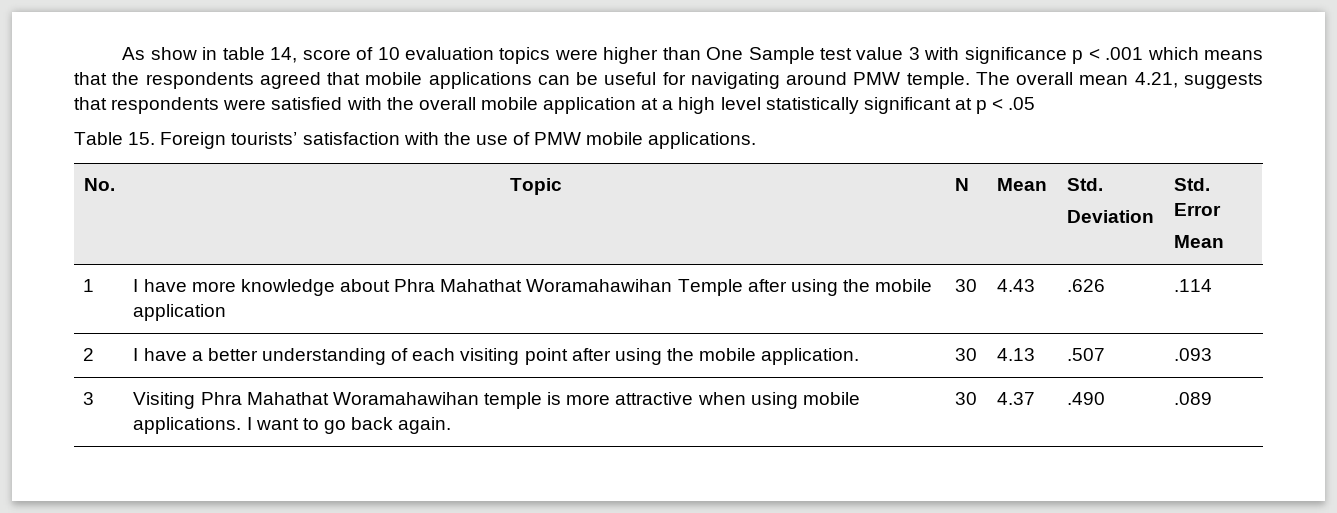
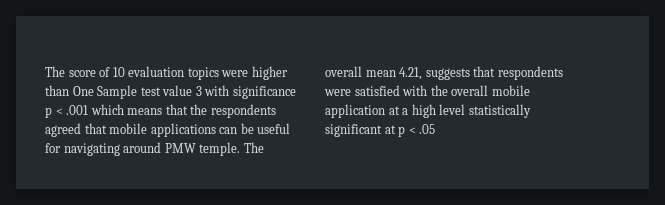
[122,47,298,63] As show in table 14, -> [45,66,65,77] The
[74,132,757,149] [84,178,115,191] [509,178,562,195] [955,178,970,191] [997,178,1048,191] [1067,178,1104,191] [1067,210,1155,223] [1174,178,1211,191] [1174,203,1222,216] [1174,235,1225,248] [83,279,95,292] [133,279,933,296] [133,304,227,321] [955,279,978,292] [997,279,1036,292] [1067,279,1106,292] [1174,279,1213,292] [83,348,95,361] [133,348,860,365] [955,348,978,361] [997,348,1036,361] [1067,348,1106,361] [1174,348,1213,361] [83,392,95,405] [133,392,860,409] [133,417,452,434] [955,392,978,405] [997,392,1036,405] [1067,392,1106,405] [1174,392,1213,405] // Table 15. Foreign tourists’ satisfaction with the use of PMW mobile applications. // No. | Topic | N | Mean | Std. // Deviation | Std. Error // Mean // 1 | I have more knowledge about Phra Mahathat Woramahawihan Temple after using the mobile application | 30 | 4.43 | .626 | .114 // 2 | I have a better understanding of each visiting point after using the mobile application. | 30 | 4.13 | .507 | .093 // 3 | Visiting Phra Mahathat Woramahawihan temple is more attractive when using mobile applications. I want to go back again. | 30 | 4.37 | .490 | .089 -> (436, 129) none

